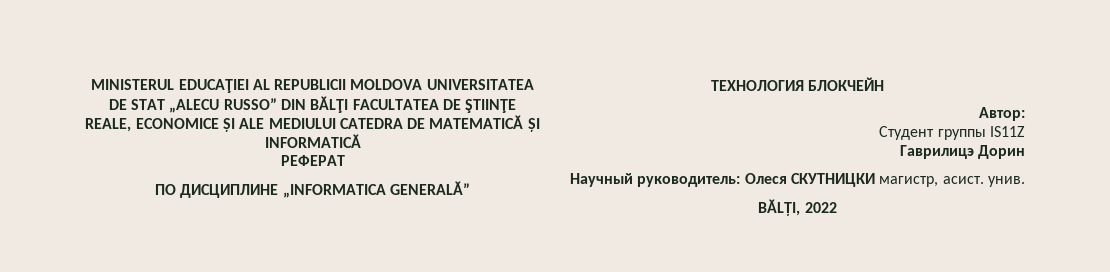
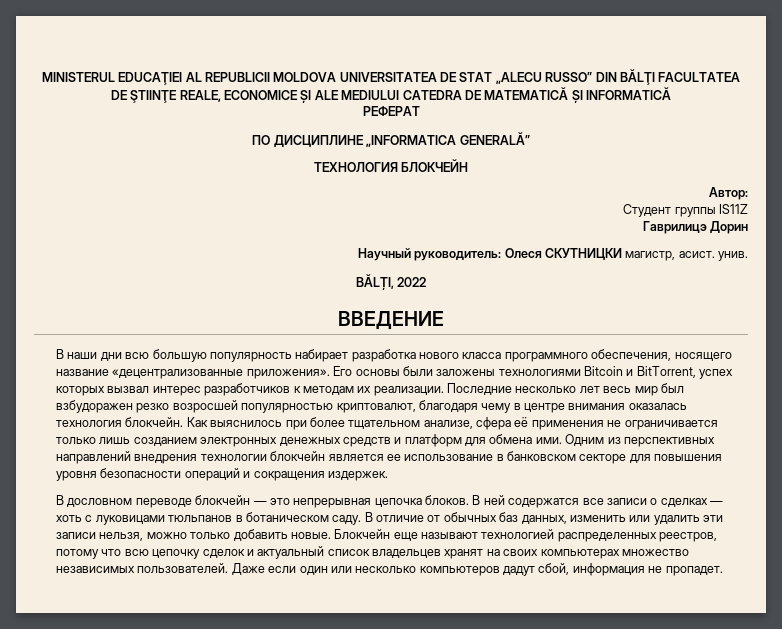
(837, 207) none -> [338,311,444,330] [56,349,732,362] [56,366,734,379] [56,383,684,396] [56,400,687,413] [56,417,718,430] [56,434,715,447] [56,451,723,464] [56,468,388,481] [56,495,724,508] [56,512,724,525] [56,529,718,542] [56,546,689,559] [56,563,723,576] // ВВЕДЕНИЕ // В наши дни всю большую популярность набирает разработка нового класса программного обеспечения, носящего название «децентрализованные приложения». Его основы были заложены технологиями Bitcoin и BitTorrent, успех которых вызвал интерес разработчиков к методам их реализации. Последние несколько лет весь мир был взбудоражен резко возросшей популярностью криптовалют, благодаря чему в центре внимания оказалась технология блокчейн. Как выяснилось при более тщательном анализе, сфера её применения не ограничивается только лишь созданием электронных денежных средств и платформ для обмена ими. Одним из перспективных направлений внедрения технологии блокчейн является ее использование в банковском секторе для повышения уровня безопасности операций и сокращения издержек. // В дословном переводе блокчейн — это непрерывная цепочка блоков. В ней содержатся все записи о сделках — хоть с луковицами тюльпанов в ботаническом саду. В отличие от обычных баз данных, изменить или удалить эти записи нельзя, можно только добавить новые. Блокчейн еще называют технологией распределенных реестров, потому что всю цепочку сделок и актуальный список владельцев хранят на своих компьютерах множество независимых пользователей. Даже если один или несколько компьютеров дадут сбой, информация не пропадет.

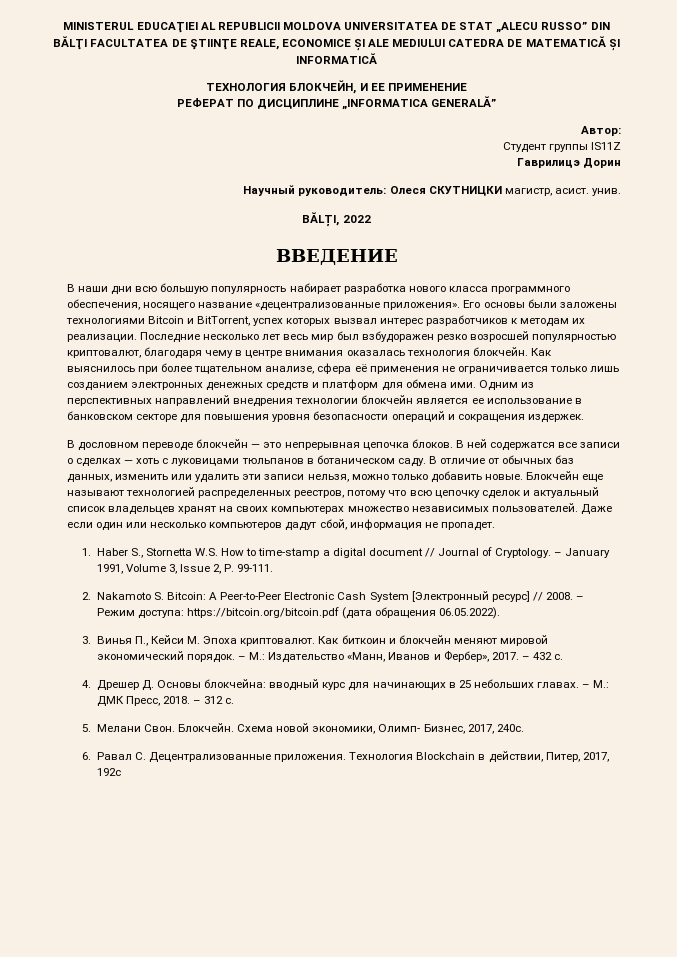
(672, 93) none -> [206,80,467,94] // ТЕХНОЛОГИЯ БЛОКЧЕЙН, И ЕЕ ПРИМЕНЕНИЕ
(420, 111) // -> (234, 102) none
[313,159,469,172] // ТЕХНОЛОГИЯ БЛОКЧЕЙН -> (497, 101) none
(723, 571) none -> [81,547,611,558] [96,564,274,574] [81,591,585,602] [96,607,501,619] [81,635,548,646] [96,651,564,663] [81,679,610,691] [96,696,235,707] [81,723,524,734] [81,751,609,763] [96,768,121,776] // 1. Haber S., Stornetta W.S. How to time-stamp a digital document // Journal of Cryptology. – January 1991, Volume 3, Issue 2, P. 99-111. // 2. Nakamoto S. Bitcoin: A Peer-to-Peer Electronic Cash System [Электронный ресурс] // 2008. – Режим доступа: https://bitcoin.org/bitcoin.pdf (дата обращения 06.05.2022). // 3. Винья П., Кейси М. Эпоха криптовалют. Как биткоин и блокчейн меняют мировой экономический порядок. – М.: Издательство «Манн, Иванов и Фербер», 2017. – 432 с. // 4. Дрешер Д. Основы блокчейна: вводный курс для начинающих в 25 небольших главах. – М.: ДМК Пресс, 2018. – 312 с. // 5. Мелани Свон. Блокчейн. Схема новой экономики, Олимп- Бизнес, 2017, 240с. // 6. Равал С. Децентрализованные приложения. Технология Blockchain в действии, Питер, 2017, 192с

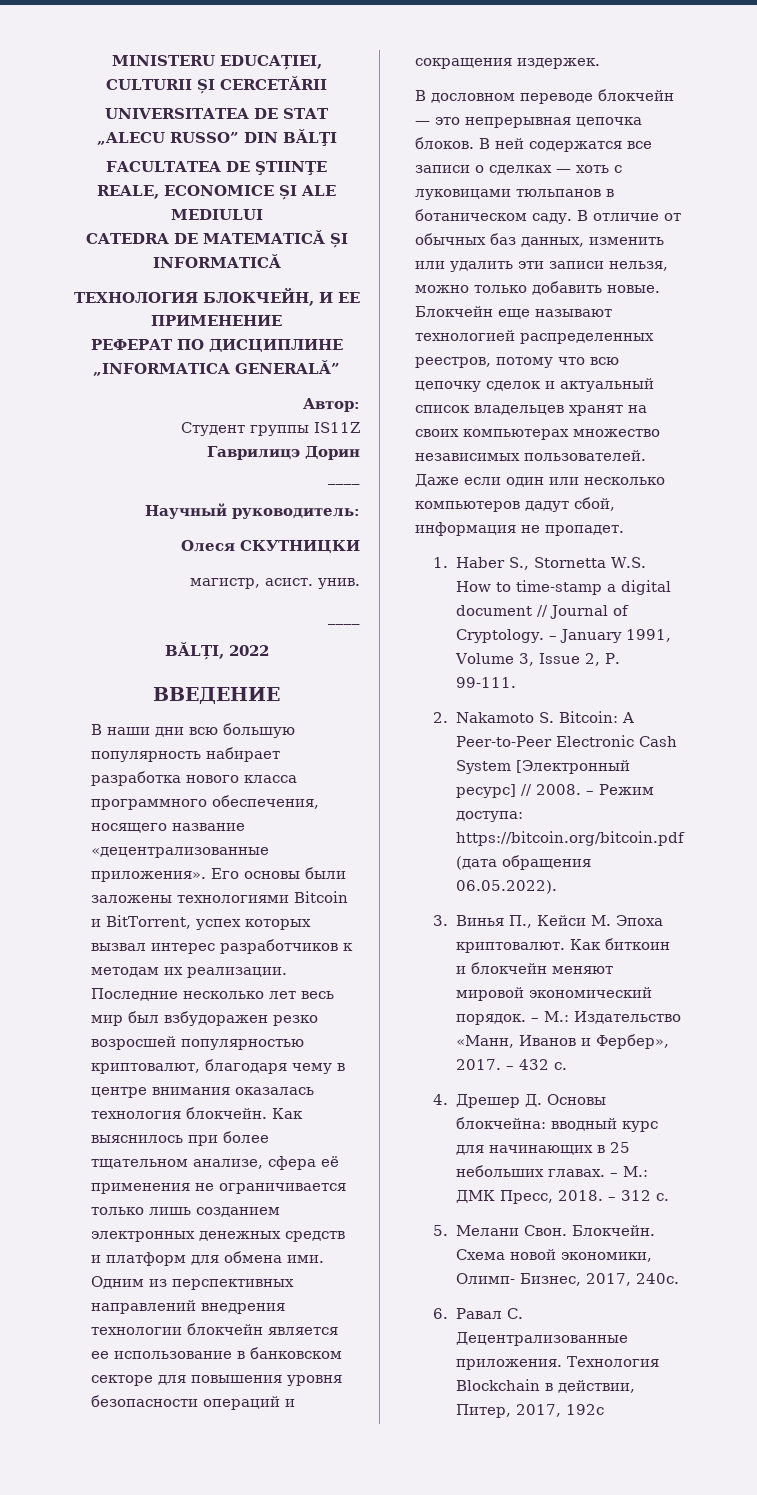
[63,22,341,33] MINISTERUL EDUCAŢIEI AL REPUBLICII MOLDOVA -> [111,55,322,70] [106,76,327,94] MINISTERU EDUCAȚIEI, CULTURII ȘI CERCETĂRII //
(88, 43) none -> (337, 137) //
(446, 43) none -> (263, 214) //
(621, 163) none -> [328,481,360,485] // ____
(387, 192) none -> (360, 513) //
(502, 191) none -> (360, 546) //
(622, 192) none -> [328,621,360,625] // ____

